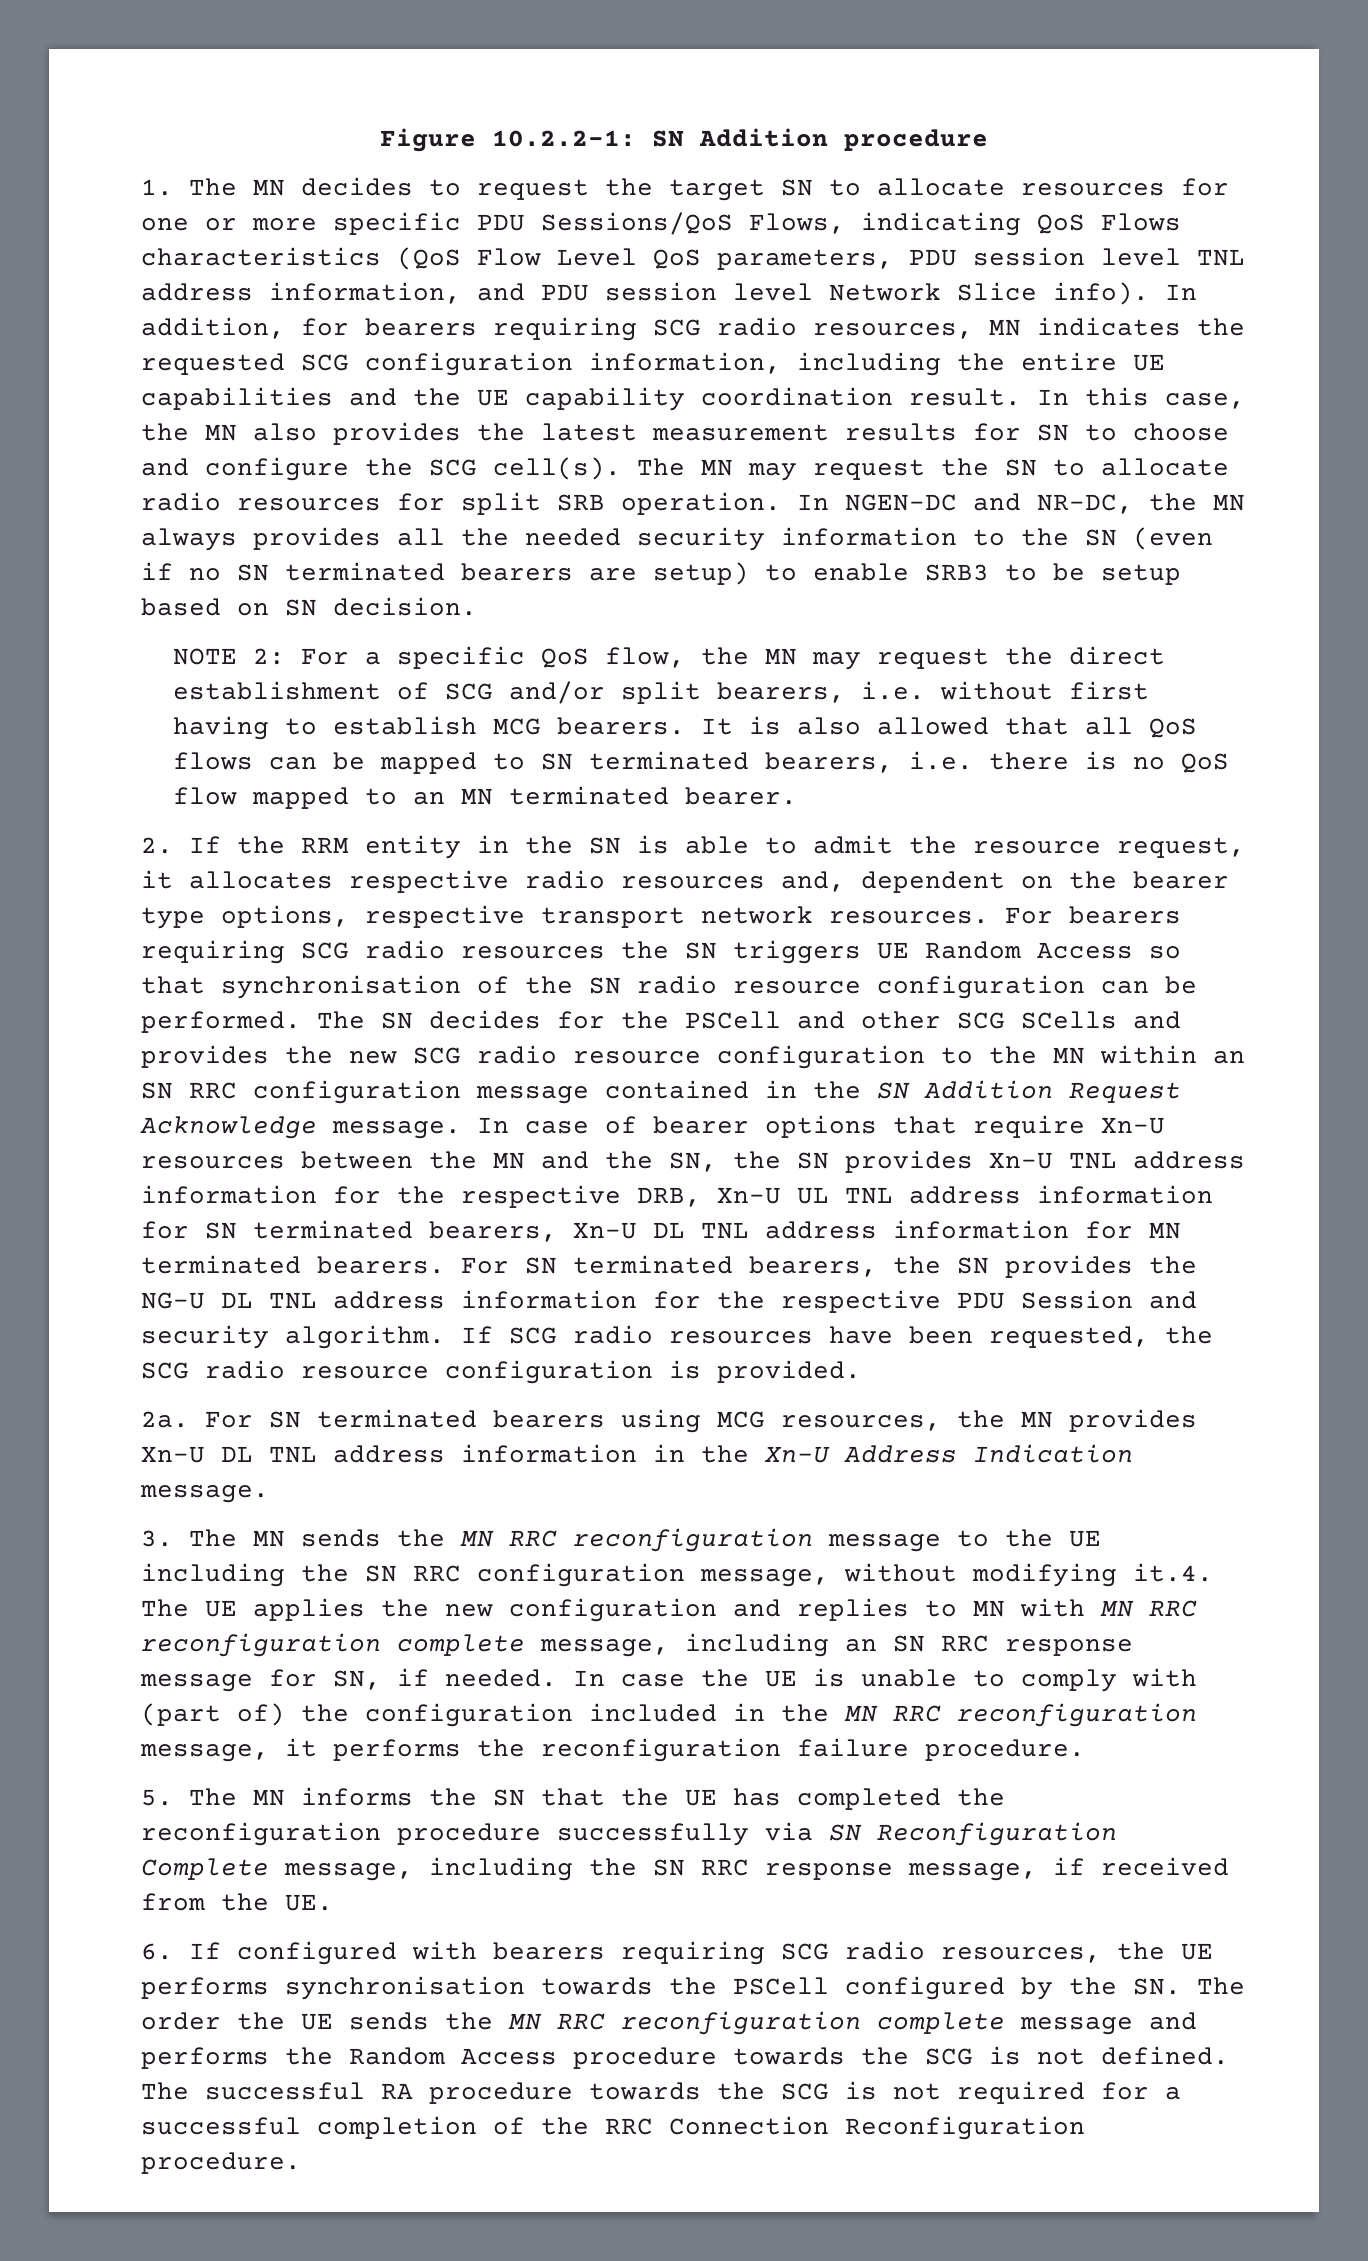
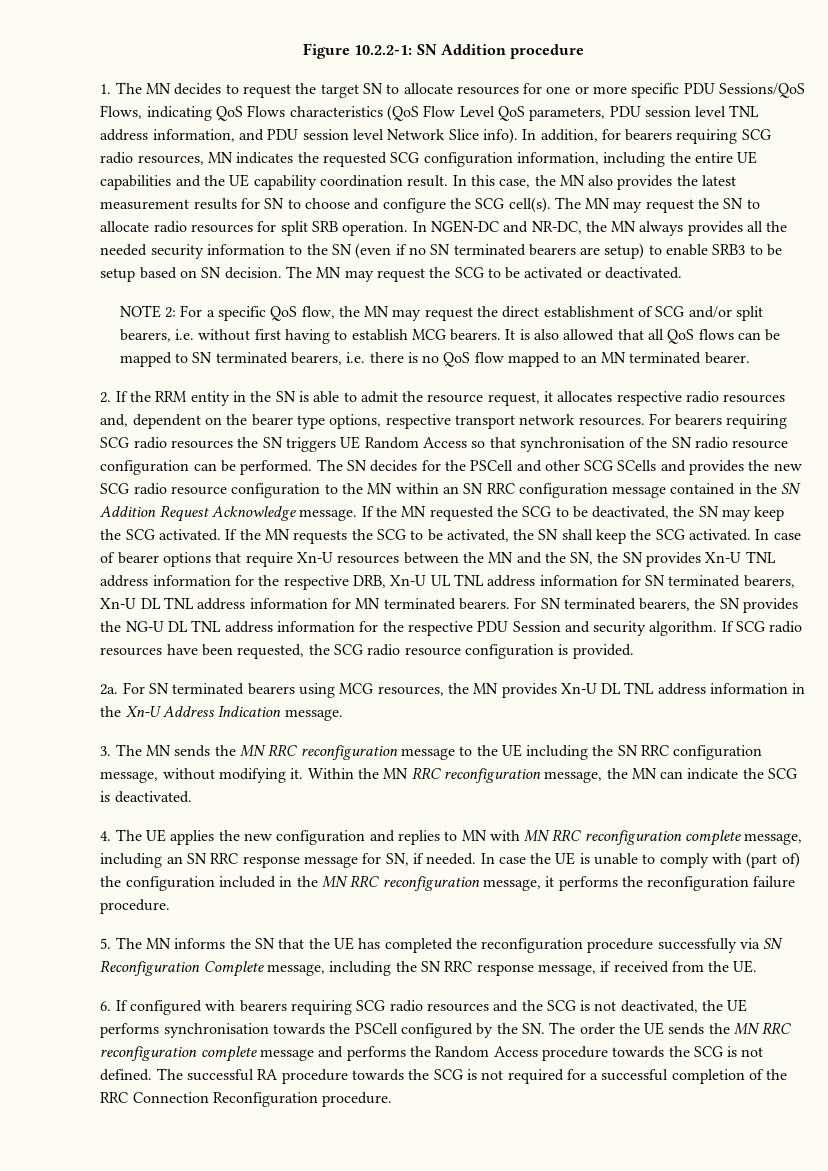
(477, 606) none -> [285,266,683,282] The MN may request the SCG to be activated or deactivated.
(461, 1130) none -> [361,506,785,521] [100,529,752,544] If the MN requested the SCG to be deactivated, the SN may keep the SCG activated. If the MN requests the SCG to be activated, the SN shall keep the SCG activated.
[1132,1563,1213,1582] it.4. -> [290,767,798,783] [100,791,192,803] [100,831,112,841] it. Within the MN RRC reconfiguration message, the MN can indicate the SCG is deactivated. // 4.
[940,1947,1101,1963] resources, -> [426,1000,698,1013] resources and the SCG is not deactivated,

